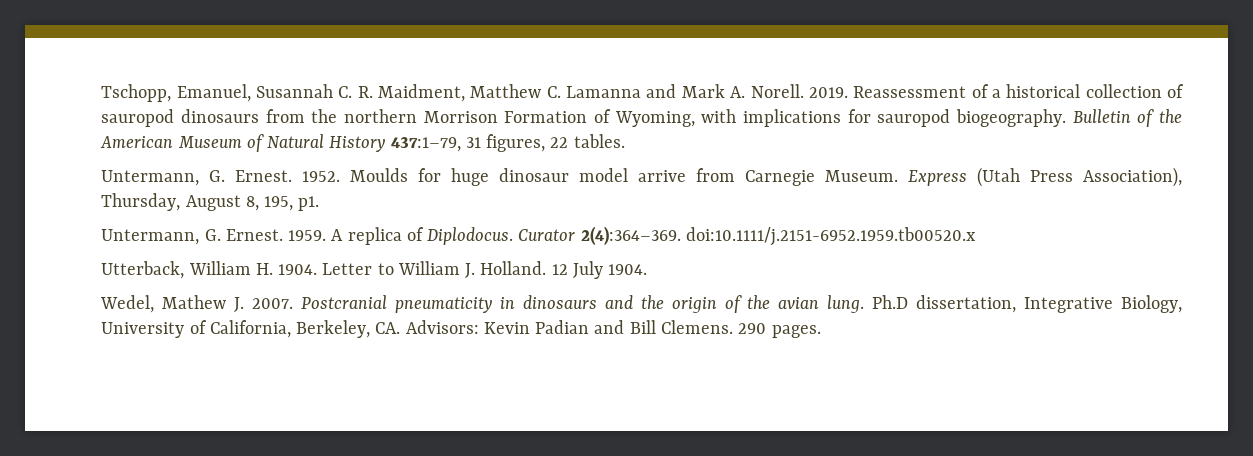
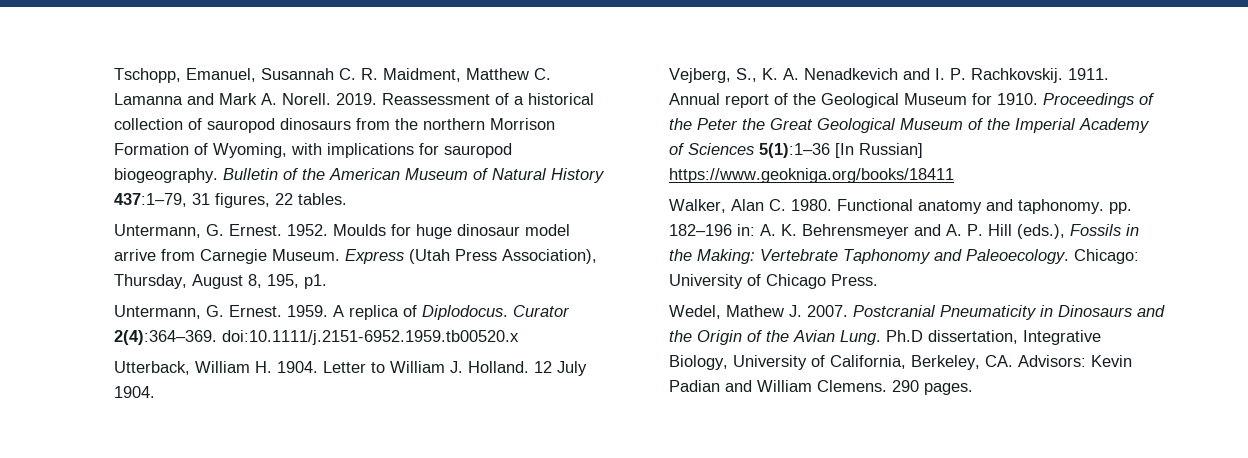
(648, 269) none -> [669,68,1110,83] [669,93,1156,108] [669,118,1151,133] [669,143,924,158] [669,168,955,183] [669,199,1133,214] [669,224,1140,239] [669,249,1140,264] [669,274,879,289] // Vejberg, S., K. A. Nenadkevich and I. P. Rachkovskij. 1911. Annual report of the Geological Museum for 1910. Proceedings of the Peter the Great Geological Museum of the Imperial Academy of Sciences 5(1):1–36 [In Russian] https://www.geokniga.org/books/18411 // Walker, Alan C. 1980. Functional anatomy and taphonomy. pp. 182–196 in: A. K. Behrensmeyer and A. P. Hill (eds.), Fossils in the Making: Vertebrate Taphonomy and Paleoecology. Chicago: University of Chicago Press.
[394,295,597,313] pneumaticity in dinosaurs -> [940,305,1133,320] Pneumaticity in Dinosaurs
[671,295,865,313] origin of the avian lung. -> [697,330,882,345] Origin of the Avian Lung.
[629,320,656,334] Bill -> [757,380,813,392] William

